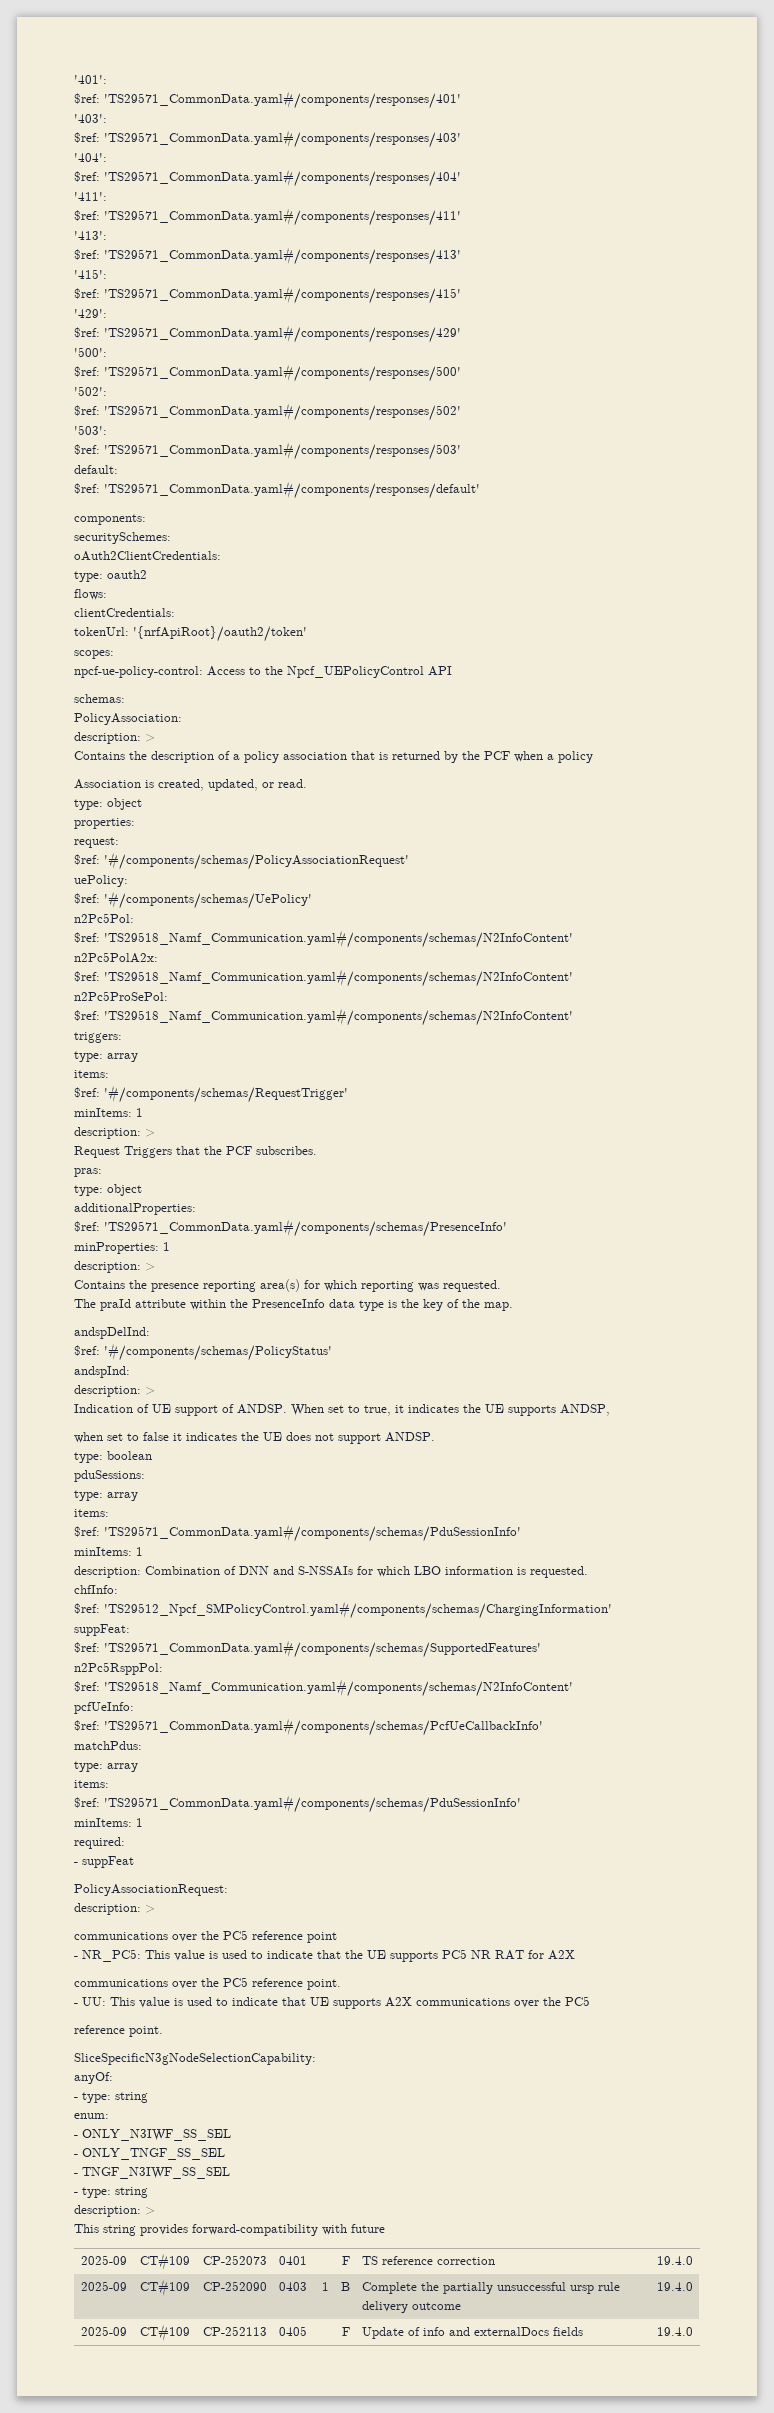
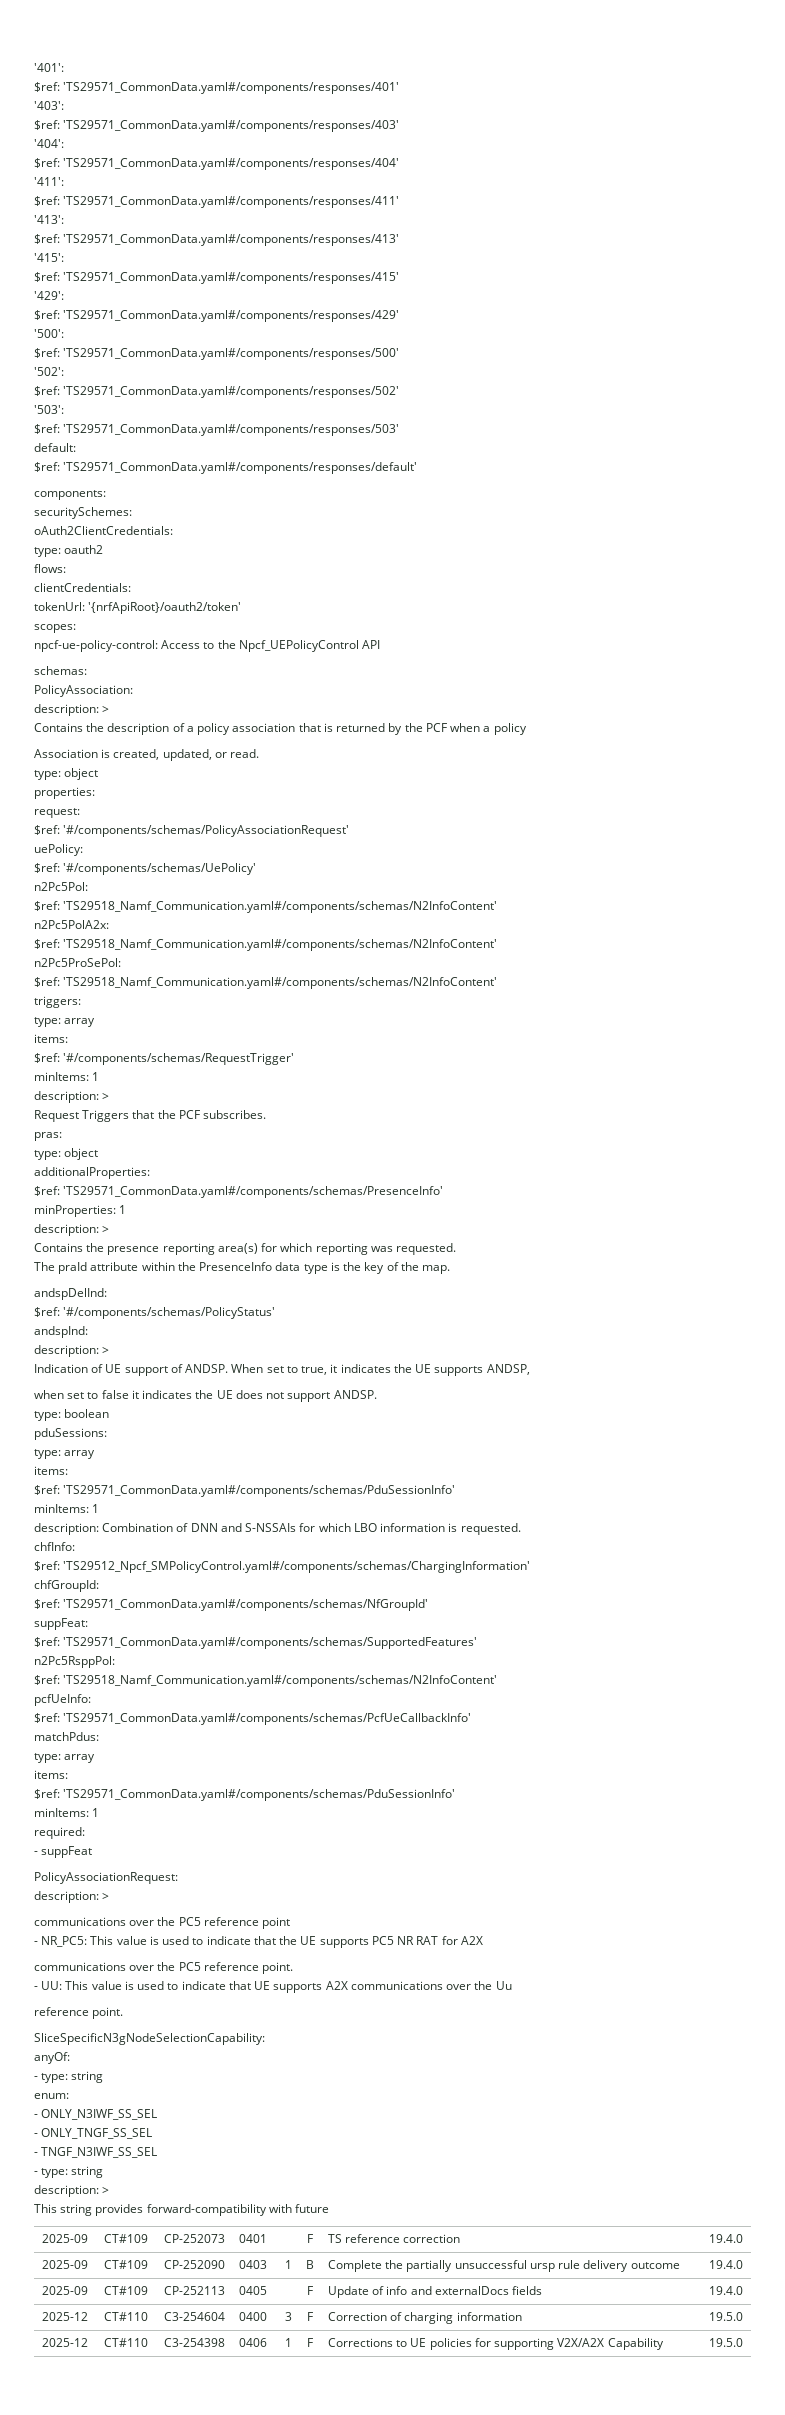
(612, 1610) none -> [34,1580,99,1592] [34,1599,429,1611] // chfGroupId: // $ref: 'TS29571_CommonData.yaml#/components/schemas/NfGroupId'
[565,1996,590,2006] PC5 -> [495,1981,512,1990] Uu
(693, 2331) none -> [42,2312,88,2321] [103,2312,148,2321] [163,2312,225,2321] [238,2312,267,2321] [285,2312,293,2321] [307,2312,313,2321] [327,2312,522,2324] [708,2312,743,2321] [42,2338,88,2347] [103,2338,148,2347] [163,2338,225,2347] [238,2338,267,2347] [285,2338,293,2347] [307,2338,313,2347] [327,2338,664,2350] [708,2338,743,2347] // 2025-12 | CT#110 | C3-254604 | 0400 | 3 | F | Correction of charging information | 19.5.0 // 2025-12 | CT#110 | C3-254398 | 0406 | 1 | F | Corrections to UE policies for supporting V2X/A2X Capability | 19.5.0

